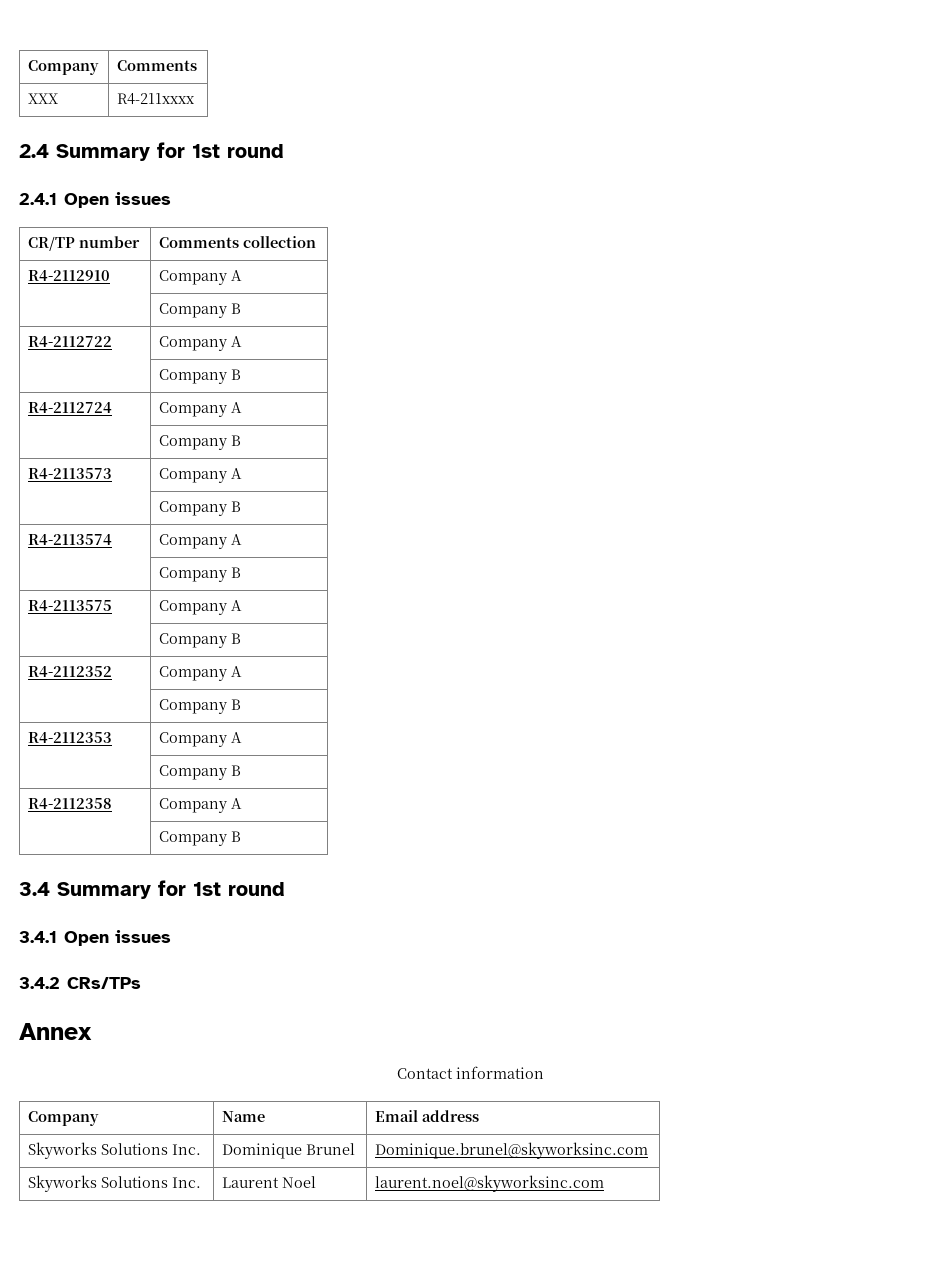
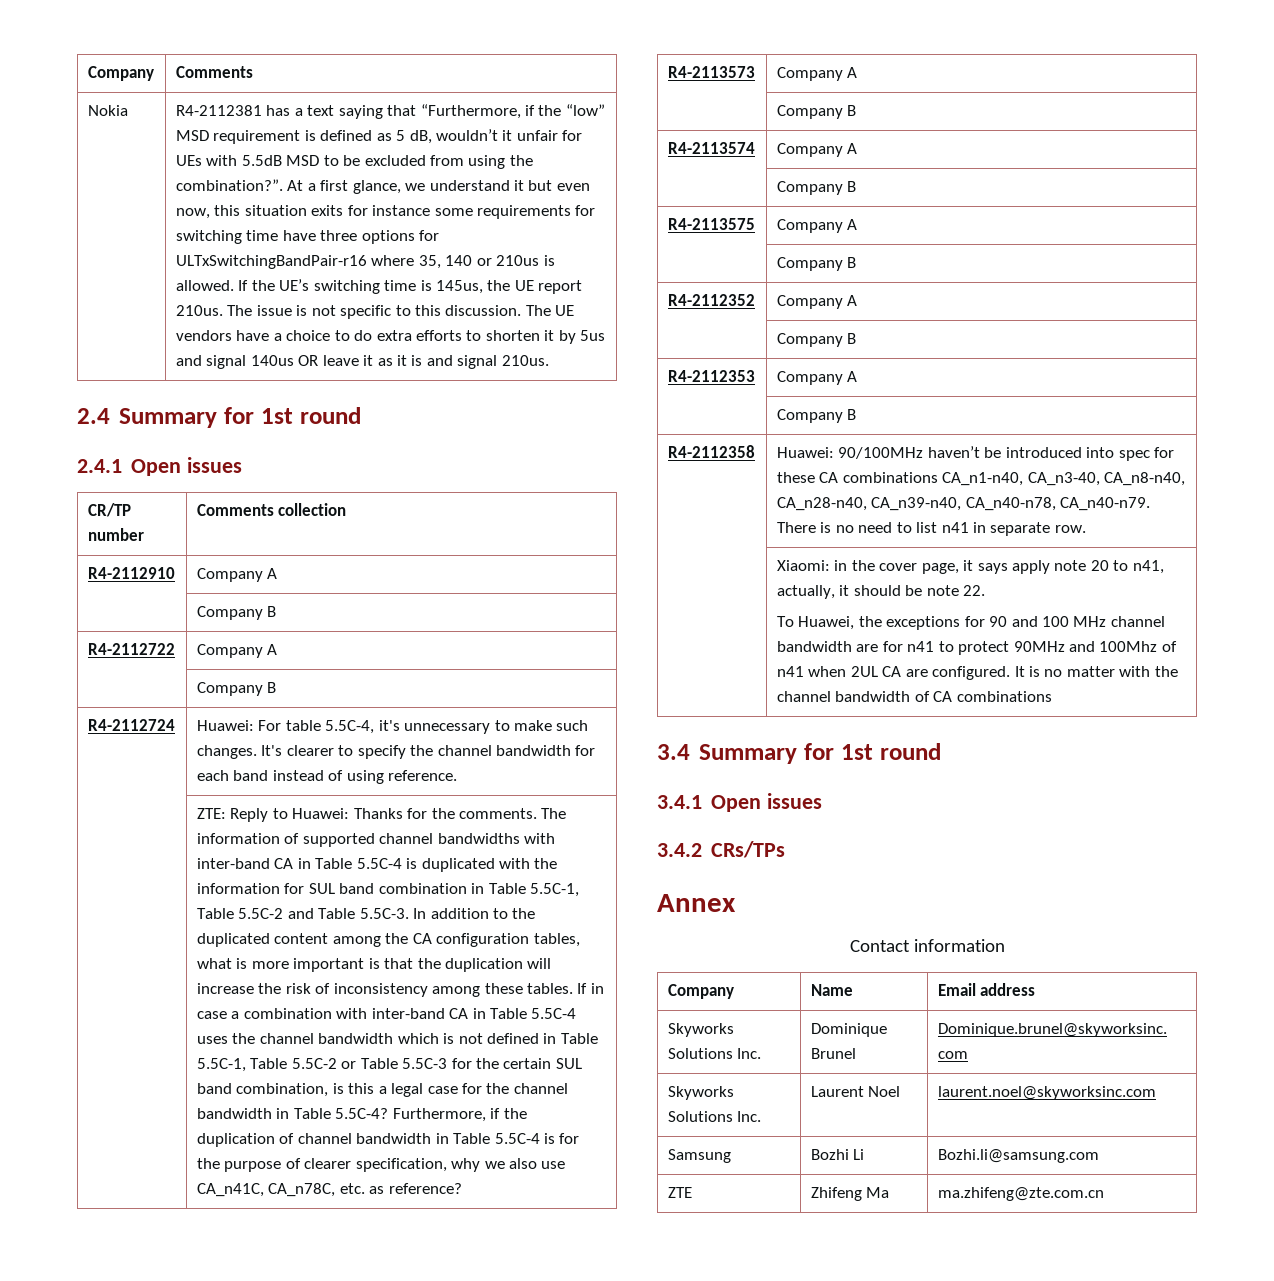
[28,93,59,104] [117,93,196,105] XXX | R4-211xxxx -> [87,105,128,116] [175,104,605,119] [175,129,583,144] [175,155,533,169] [175,179,590,194] [175,205,596,219] [175,230,440,244] [175,255,555,269] [175,279,583,294] [175,305,575,319] [175,330,606,344] [175,355,549,369] Nokia | R4-2112381 has a text saying that “Furthermore, if the “low” MSD requirement is defined as 5 dB, wouldn’t it unfair for UEs with 5.5dB MSD to be excluded from using the combination?”. At a first glance, we understand it but even now, this situation exits for instance some requirements for switching time have three options for ULTxSwitchingBandPair-r16 where 35, 140 or 210us is allowed. If the UE’s switching time is 145us, the UE report 210us. The issue is not specific to this discussion. The UE vendors have a choice to do extra efforts to shorten it by 5us and signal 140us OR leave it as it is and signal 210us.
[159,402,243,417] [159,435,242,450] Company A // | Company B -> [196,720,589,734] [196,745,596,759] [196,770,458,784] [196,808,567,822] [196,833,556,847] [196,858,558,872] [196,883,579,897] [196,908,536,919] [196,933,580,947] [196,958,552,972] [196,983,604,997] [196,1008,577,1019] [196,1033,598,1044] [196,1058,582,1072] [196,1083,568,1097] [196,1108,527,1122] [196,1133,580,1147] [196,1158,566,1172] [196,1183,462,1197] Huawei: For table 5.5C-4, it's unnecessary to make such changes. It's clearer to specify the channel bandwidth for each band instead of using reference. // | ZTE: Reply to Huawei: Thanks for the comments. The information of supported channel bandwidths with inter-band CA in Table 5.5C-4 is duplicated with the information for SUL band combination in Table 5.5C-1, Table 5.5C-2 and Table 5.5C-3. In addition to the duplicated content among the CA configuration tables, what is more important is that the duplication will increase the risk of inconsistency among these tables. If in case a combination with inter-band CA in Table 5.5C-4 uses the channel bandwidth which is not defined in Table 5.5C-1, Table 5.5C-2 or Table 5.5C-3 for the certain SUL band combination, is this a legal case for the channel bandwidth in Table 5.5C-4? Furthermore, if the duplication of channel bandwidth in Table 5.5C-4 is for the purpose of clearer specification, why we also use CA_n41C, CA_n78C, etc. as reference?
[159,798,243,813] [159,831,242,846] Company A // | Company B -> [776,446,1174,461] [776,472,1186,486] [776,497,1151,511] [776,522,1086,536] [776,560,1164,574] [776,585,986,599] [776,616,1165,630] [776,641,1177,655] [776,666,1178,680] [776,691,1052,702] Huawei: 90/100MHz haven’t be introduced into spec for these CA combinations CA_n1-n40, CA_n3-40, CA_n8-n40, CA_n28-n40, CA_n39-n40, CA_n40-n78, CA_n40-n79. There is no need to list n41 in separate row. // | Xiaomi: in the cover page, it says apply note 20 to n41, actually, it should be note 22. // To Huawei, the exceptions for 90 and 100 MHz channel bandwidth are for n41 to protect 90MHz and 100Mhz of n41 when 2UL CA are configured. It is no matter with the channel bandwidth of CA combinations
(605, 1183) none -> [667,1149,731,1163] [810,1149,865,1160] [937,1149,1099,1163] [667,1187,692,1198] [810,1187,890,1201] [937,1187,1104,1201] // Samsung | Bozhi Li | Bozhi.li@samsung.com // ZTE | Zhifeng Ma | ma.zhifeng@zte.com.cn

